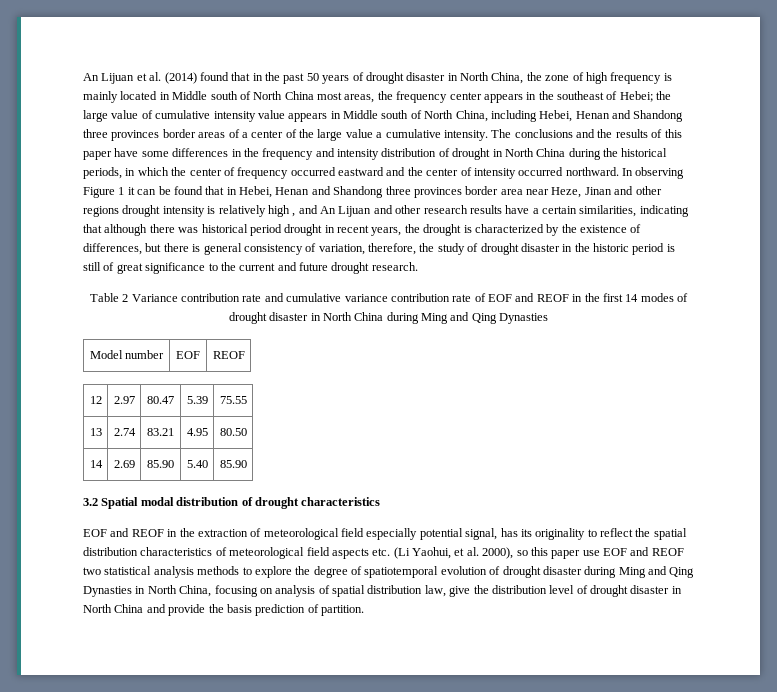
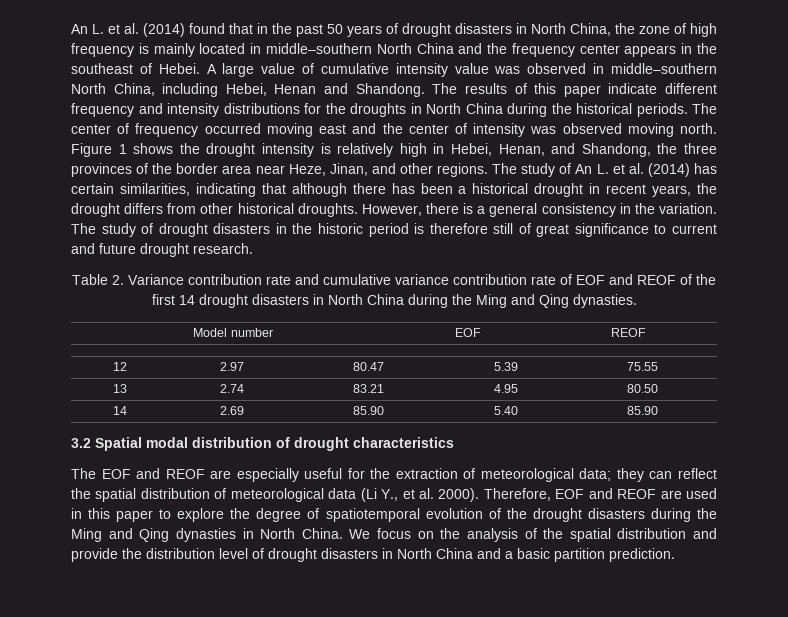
[83,73,135,84] An Lijuan -> [71,24,104,34] An L.
[406,72,446,81] disaster -> [455,23,512,34] disasters
[172,91,375,103] Middle south of North China most areas, -> [265,43,483,54] middle–southern North China and
[619,91,672,102] Hebei; the -> [158,63,217,74] Hebei. A
[288,110,422,122] appears in Middle south of -> [494,63,717,74] was observed in middle–southern
[633,110,684,122] [83,129,682,141] [83,148,491,160] Shandong three provinces border areas of a center of the large value a cumulative intensity. The conclusions and the results of this paper have some differences in the frequency and intensity distribution of drought -> [355,83,718,97] [71,103,406,117] Shandong. The results of this paper indicate different frequency and intensity distributions for the droughts
[83,167,187,179] periods, in which the -> [636,103,717,117] periods. The
[338,167,384,176] eastward -> [266,123,347,137] moving east
[518,167,685,179] [83,186,662,198] [83,206,119,217] occurred northward. In observing Figure 1 it can be found that in Hebei, Henan and Shandong three provinces border area near Heze, Jinan and other regions -> [530,123,717,137] [71,143,200,157] was observed moving north. Figure 1 shows the
[292,205,539,217] , and An Lijuan and other research results have a -> [433,143,718,157] [71,163,717,177] in Hebei, Henan, and Shandong, the three provinces of the border area near Heze, Jinan, and other regions. The study of An L. et al. (2014) has
[178,224,282,236] was historical period -> [391,183,529,194] has been a historical
[463,224,642,236] [83,243,162,255] is characterized by the existence of differences, but -> [124,203,422,217] differs from other historical droughts. However,
(201, 248) none -> [477,206,486,214] a
[305,243,435,255] of variation, therefore, the -> [619,203,717,214] [71,223,96,234] in the variation. The
[520,243,560,252] disaster -> [213,223,271,234] disasters
(675, 248) none -> [429,223,488,234] therefore
[220,262,236,271] the -> (667, 229) none
[122,294,129,302] 2 -> [112,275,124,285] 2.
[572,294,583,302] in -> [680,274,692,285] of
[640,293,689,302] [228,312,549,324] modes of drought disaster in North China during Ming and Qing Dynasties -> [198,294,637,308] drought disasters in North China during the Ming and Qing dynasties.
[83,528,597,540] EOF and REOF in the extraction of meteorological field especially potential signal, has its originality to -> [71,468,673,482] The EOF and REOF are especially useful for the extraction of meteorological data; they can
[140,547,684,559] [83,566,240,578] characteristics of meteorological field aspects etc. (Li Yaohui, et al. 2000), so this paper use EOF and REOF two statistical analysis methods -> [214,488,717,502] [71,508,154,522] of meteorological data (Li Y., et al. 2000). Therefore, EOF and REOF are used in this paper
[502,566,695,578] [83,585,273,597] drought disaster during Ming and Qing Dynasties in North China, focusing on -> [506,508,718,522] [71,528,461,542] the drought disasters during the Ming and Qing dynasties in North China. We focus on the
[332,585,471,597] spatial distribution law, give -> [543,528,717,542] [71,548,118,562] the spatial distribution and provide
[630,585,670,594] disaster -> [321,548,378,559] disasters
[168,604,364,616] provide the basis prediction of partition. -> [505,548,675,562] a basic partition prediction.

